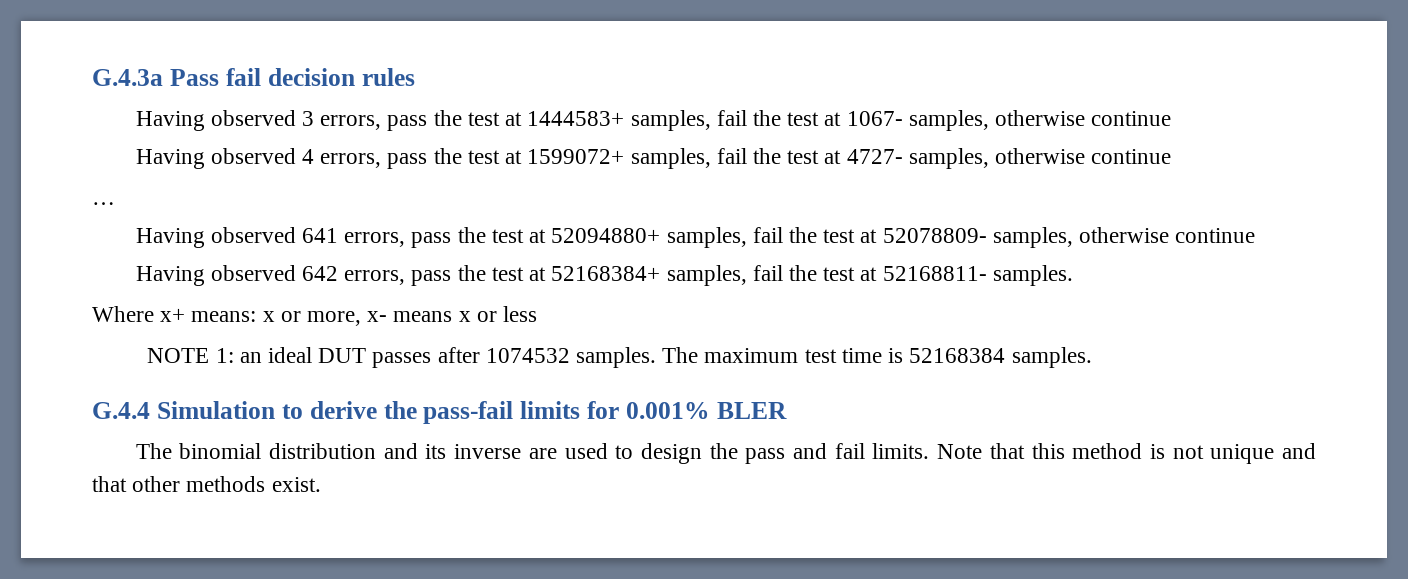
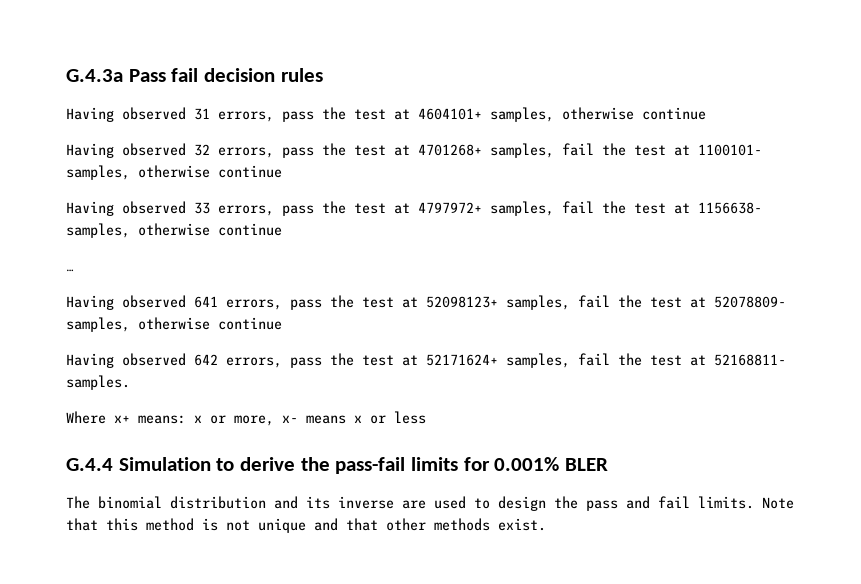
[302,110,1172,131] [135,148,903,169] 3 errors, pass the test at 1444583+ samples, fail the test at 1067- samples, otherwise continue // Having observed 4 errors, pass the test at 1599072+ samples, fail the test at 4727- -> [194,107,706,122] [66,143,762,158] [66,165,282,180] [66,201,762,216] 31 errors, pass the test at 4604101+ samples, otherwise continue // Having observed 32 errors, pass the test at 4701268+ samples, fail the test at 1100101- samples, otherwise continue // Having observed 33 errors, pass the test at 4797972+ samples, fail the test at 1156638-
[551,228,661,243] 52094880+ -> [426,296,498,308] 52098123+
[551,266,661,281] 52168384+ -> [426,354,498,366] 52171624+
[147,347,1092,368] // NOTE 1: an ideal DUT passes after 1074532 samples. The maximum test time is 52168384 samples. -> (426, 417) none

